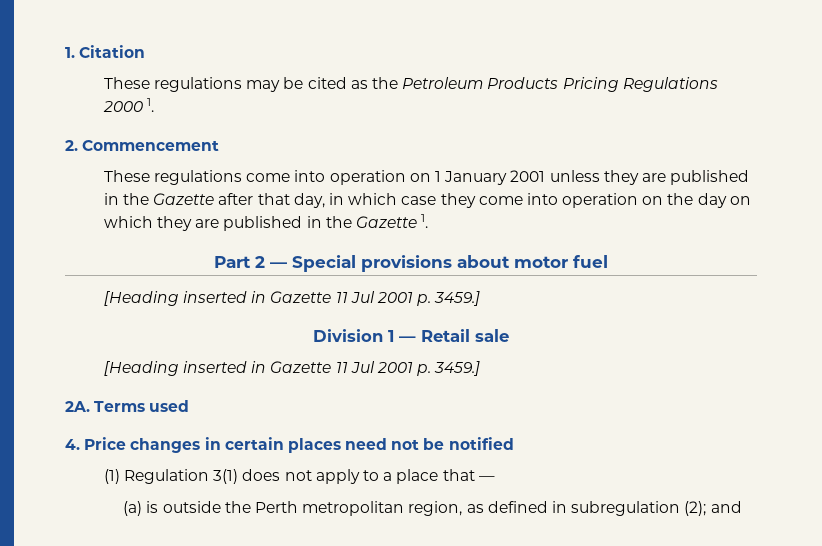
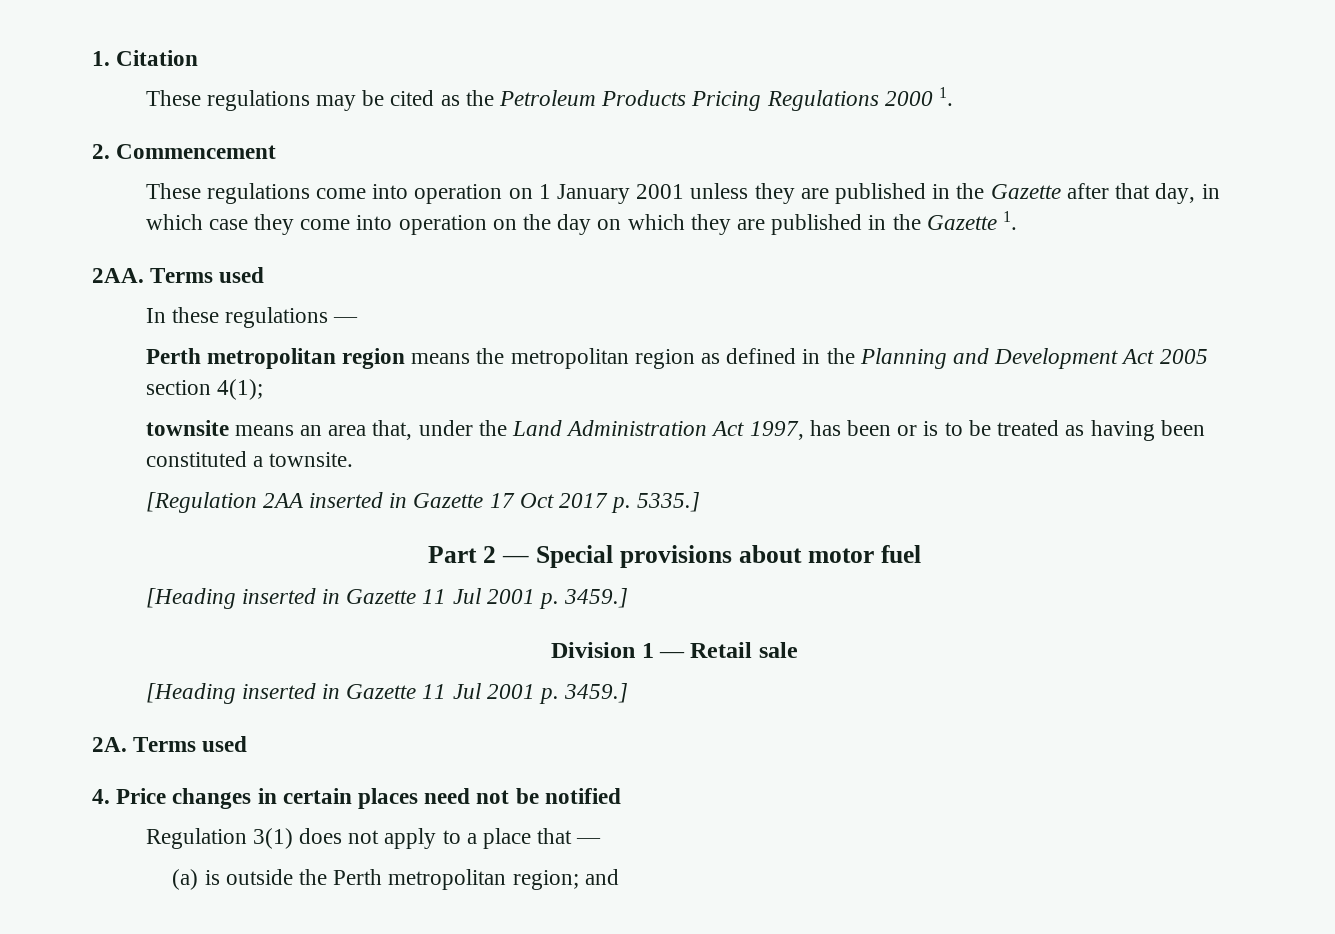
(429, 221) none -> [92,267,265,283] [145,307,359,328] [145,348,1208,369] [145,379,263,400] [145,420,1205,441] [145,451,353,467] [145,492,701,513] // 2AA. Terms used // In these regulations — // Perth metropolitan region means the metropolitan region as defined in the Planning and Development Act 2005 section 4(1); // townsite means an area that, under the Land Administration Act 1997, has been or is to be treated as having been constituted a townsite. // [Regulation 2AA inserted in Gazette 17 Oct 2017 p. 5335.]
[103,469,120,484] (1) -> (621, 796) none
[408,501,707,516] region, as defined in subregulation (2); -> [512,870,579,890] region;

